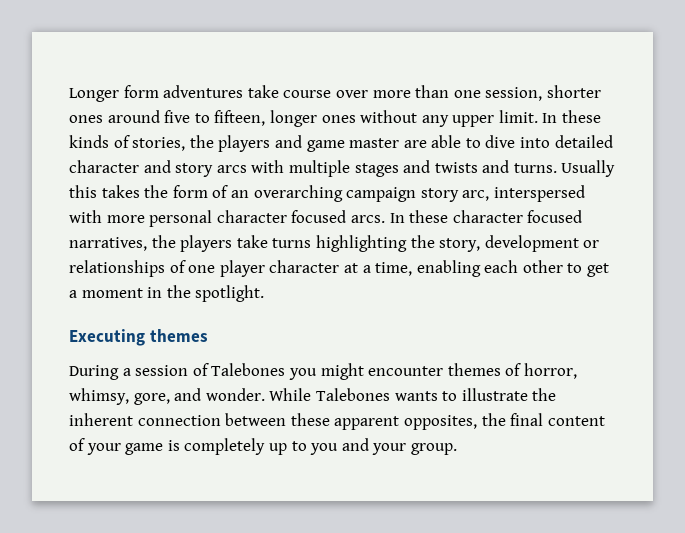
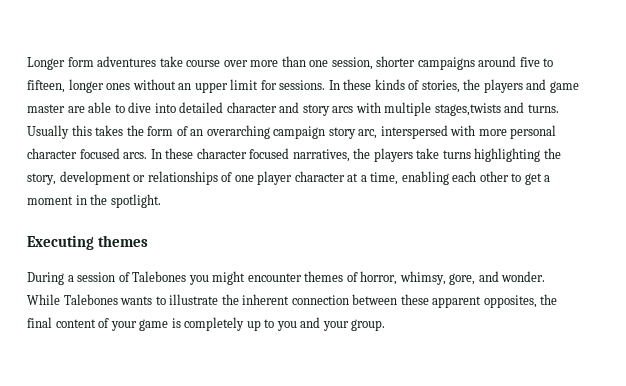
[69,115,103,123] ones -> [417,57,475,70] campaigns
[421,110,538,127] any upper limit. -> [178,79,326,93] an upper limit for sessions.
[354,160,478,177] stages and twists -> [434,103,501,116] stages,twists

